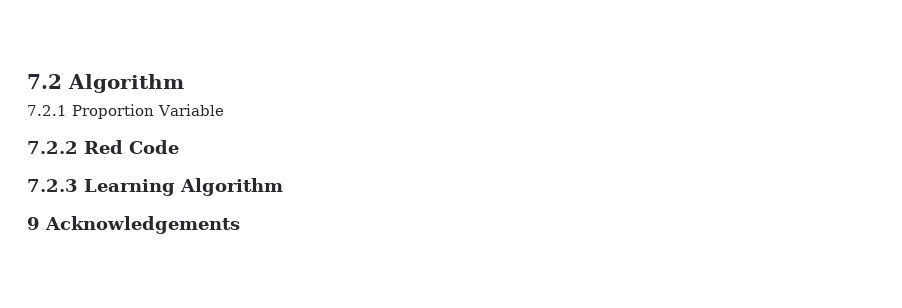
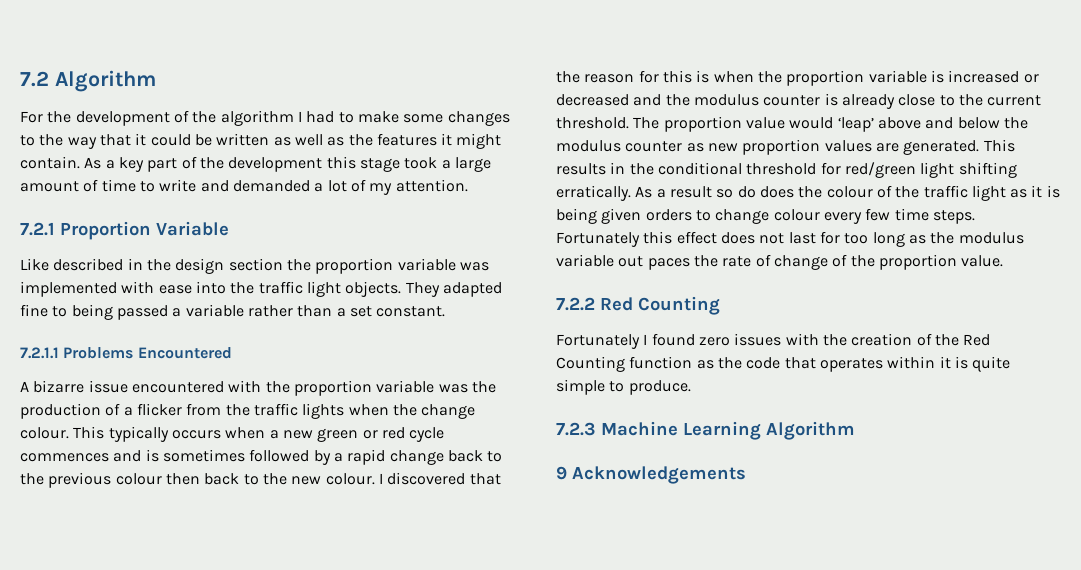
[27,104,224,119] [27,140,179,154] 7.2.1 Proportion Variable // 7.2.2 Red Code -> [20,110,510,126] [20,133,502,149] [20,156,491,172] [20,179,468,195] [20,221,229,240] [20,258,489,274] [20,281,502,297] [20,304,446,320] [20,347,232,359] [20,380,496,396] [20,403,476,419] [20,426,445,442] [20,449,503,465] [20,472,501,488] [556,70,1039,86] [556,93,1042,109] [556,116,1028,132] [556,139,1015,155] [556,162,1017,178] [556,185,1060,201] [556,208,975,224] [556,231,1024,247] [556,254,1004,270] [556,296,720,315] [556,333,991,349] [556,356,1011,372] [556,379,691,395] For the development of the algorithm I had to make some changes to the way that it could be written as well as the features it might contain. As a key part of the development this stage took a large amount of time to write and demanded a lot of my attention. // 7.2.1 Proportion Variable // Like described in the design section the proportion variable was implemented with ease into the traffic light objects. They adapted fine to being passed a variable rather than a set constant. // 7.2.1.1 Problems Encountered // A bizarre issue encountered with the proportion variable was the production of a flicker from the traffic lights when the change colour. This typically occurs when a new green or red cycle commences and is sometimes followed by a rapid change back to the previous colour then back to the new colour. I discovered that the reason for this is when the proportion variable is increased or decreased and the modulus counter is already close to the current threshold. The proportion value would ‘leap’ above and below the modulus counter as new proportion values are generated. This results in the conditional threshold for red/green light shifting erratically. As a result so do does the colour of the traffic light as it is being given orders to change colour every few time steps. Fortunately this effect does not last for too long as the modulus variable out paces the rate of change of the proportion value. // 7.2.2 Red Counting // Fortunately I found zero issues with the creation of the Red Counting function as the code that operates within it is quite simple to produce.
(78, 185) none -> [601,421,678,436] Machine

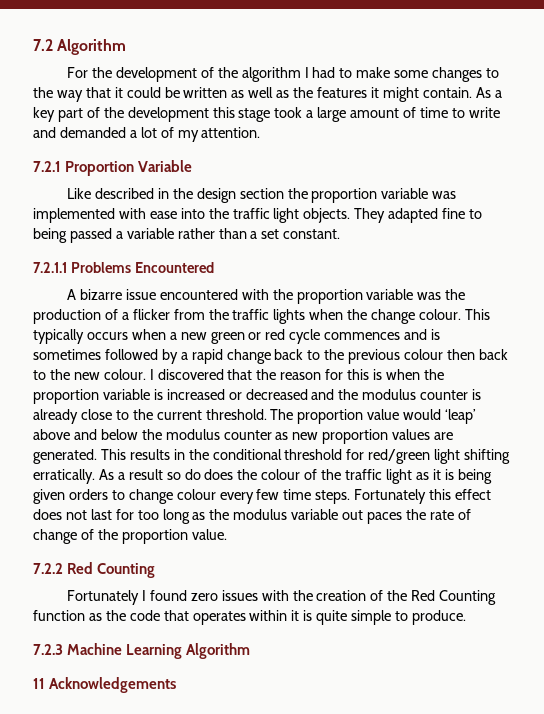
[556,466,567,480] 9 -> [33,678,45,689] 11

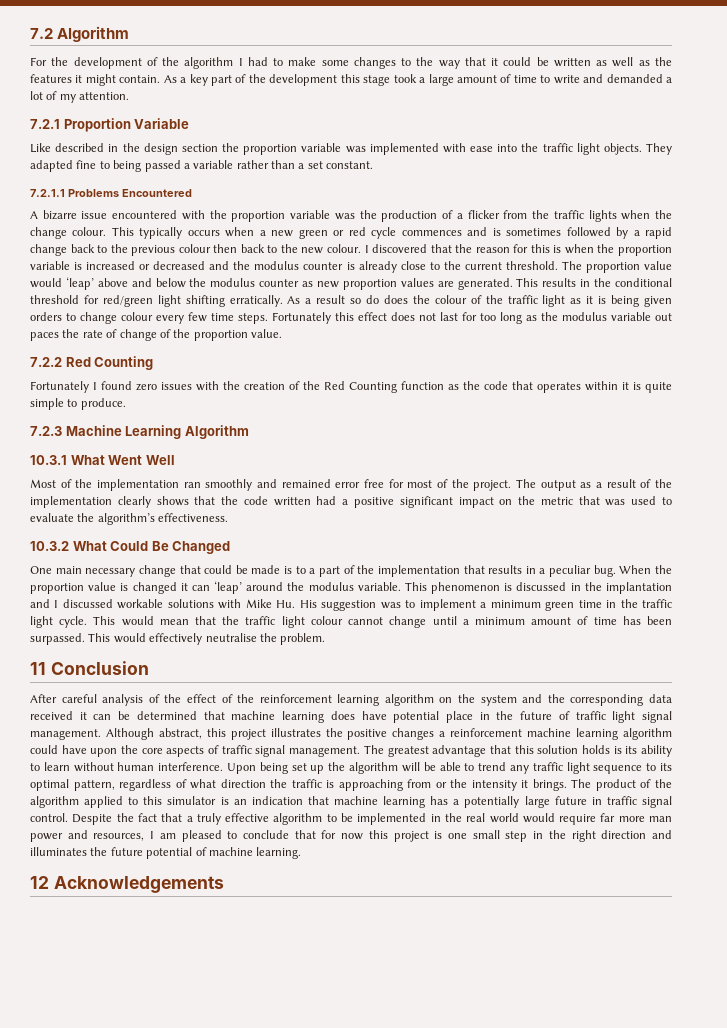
[33,678,45,689] 11 -> [30,455,175,465] [30,479,672,491] [30,496,673,508] [30,513,229,525] [30,541,231,554] [30,565,672,577] [30,581,672,594] [30,599,673,611] [30,616,673,628] [30,633,326,645] [30,661,149,675] [30,694,672,706] [30,711,672,723] [30,728,672,740] [30,745,673,757] [30,762,672,774] [30,779,672,791] [30,796,672,808] [30,813,672,825] [30,830,672,842] [30,847,302,859] [30,876,49,889] 10.3.1 What Went Well // Most of the implementation ran smoothly and remained error free for most of the project. The output as a result of the implementation clearly shows that the code written had a positive significant impact on the metric that was used to evaluate the algorithm’s effectiveness. // 10.3.2 What Could Be Changed // One main necessary change that could be made is to a part of the implementation that results in a peculiar bug. When the proportion value is changed it can ‘leap’ around the modulus variable. This phenomenon is discussed in the implantation and I discussed workable solutions with Mike Hu. His suggestion was to implement a minimum green time in the traffic light cycle. This would mean that the traffic light colour cannot change until a minimum amount of time has been surpassed. This would effectively neutralise the problem. // 11 Conclusion // After careful analysis of the effect of the reinforcement learning algorithm on the system and the corresponding data received it can be determined that machine learning does have potential place in the future of traffic light signal management. Although abstract, this project illustrates the positive changes a reinforcement machine learning algorithm could have upon the core aspects of traffic signal management. The greatest advantage that this solution holds is its ability to learn without human interference. Upon being set up the algorithm will be able to trend any traffic light sequence to its optimal pattern, regardless of what direction the traffic is approaching from or the intensity it brings. The product of the algorithm applied to this simulator is an indication that machine learning has a potentially large future in traffic signal control. Despite the fact that a truly effective algorithm to be implemented in the real world would require far more man power and resources, I am pleased to conclude that for now this project is one small step in the right direction and illuminates the future potential of machine learning. // 12

